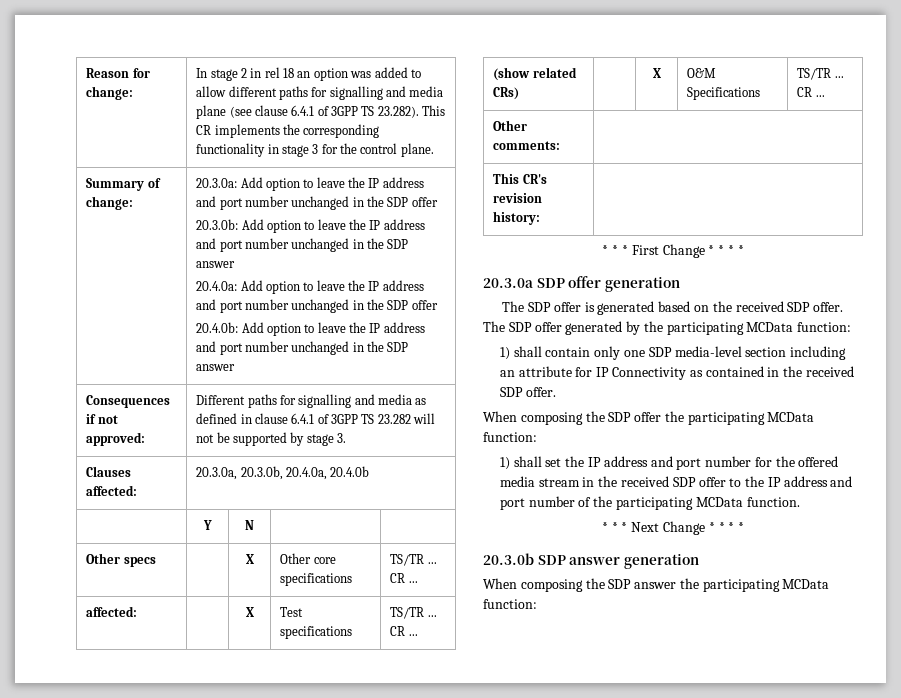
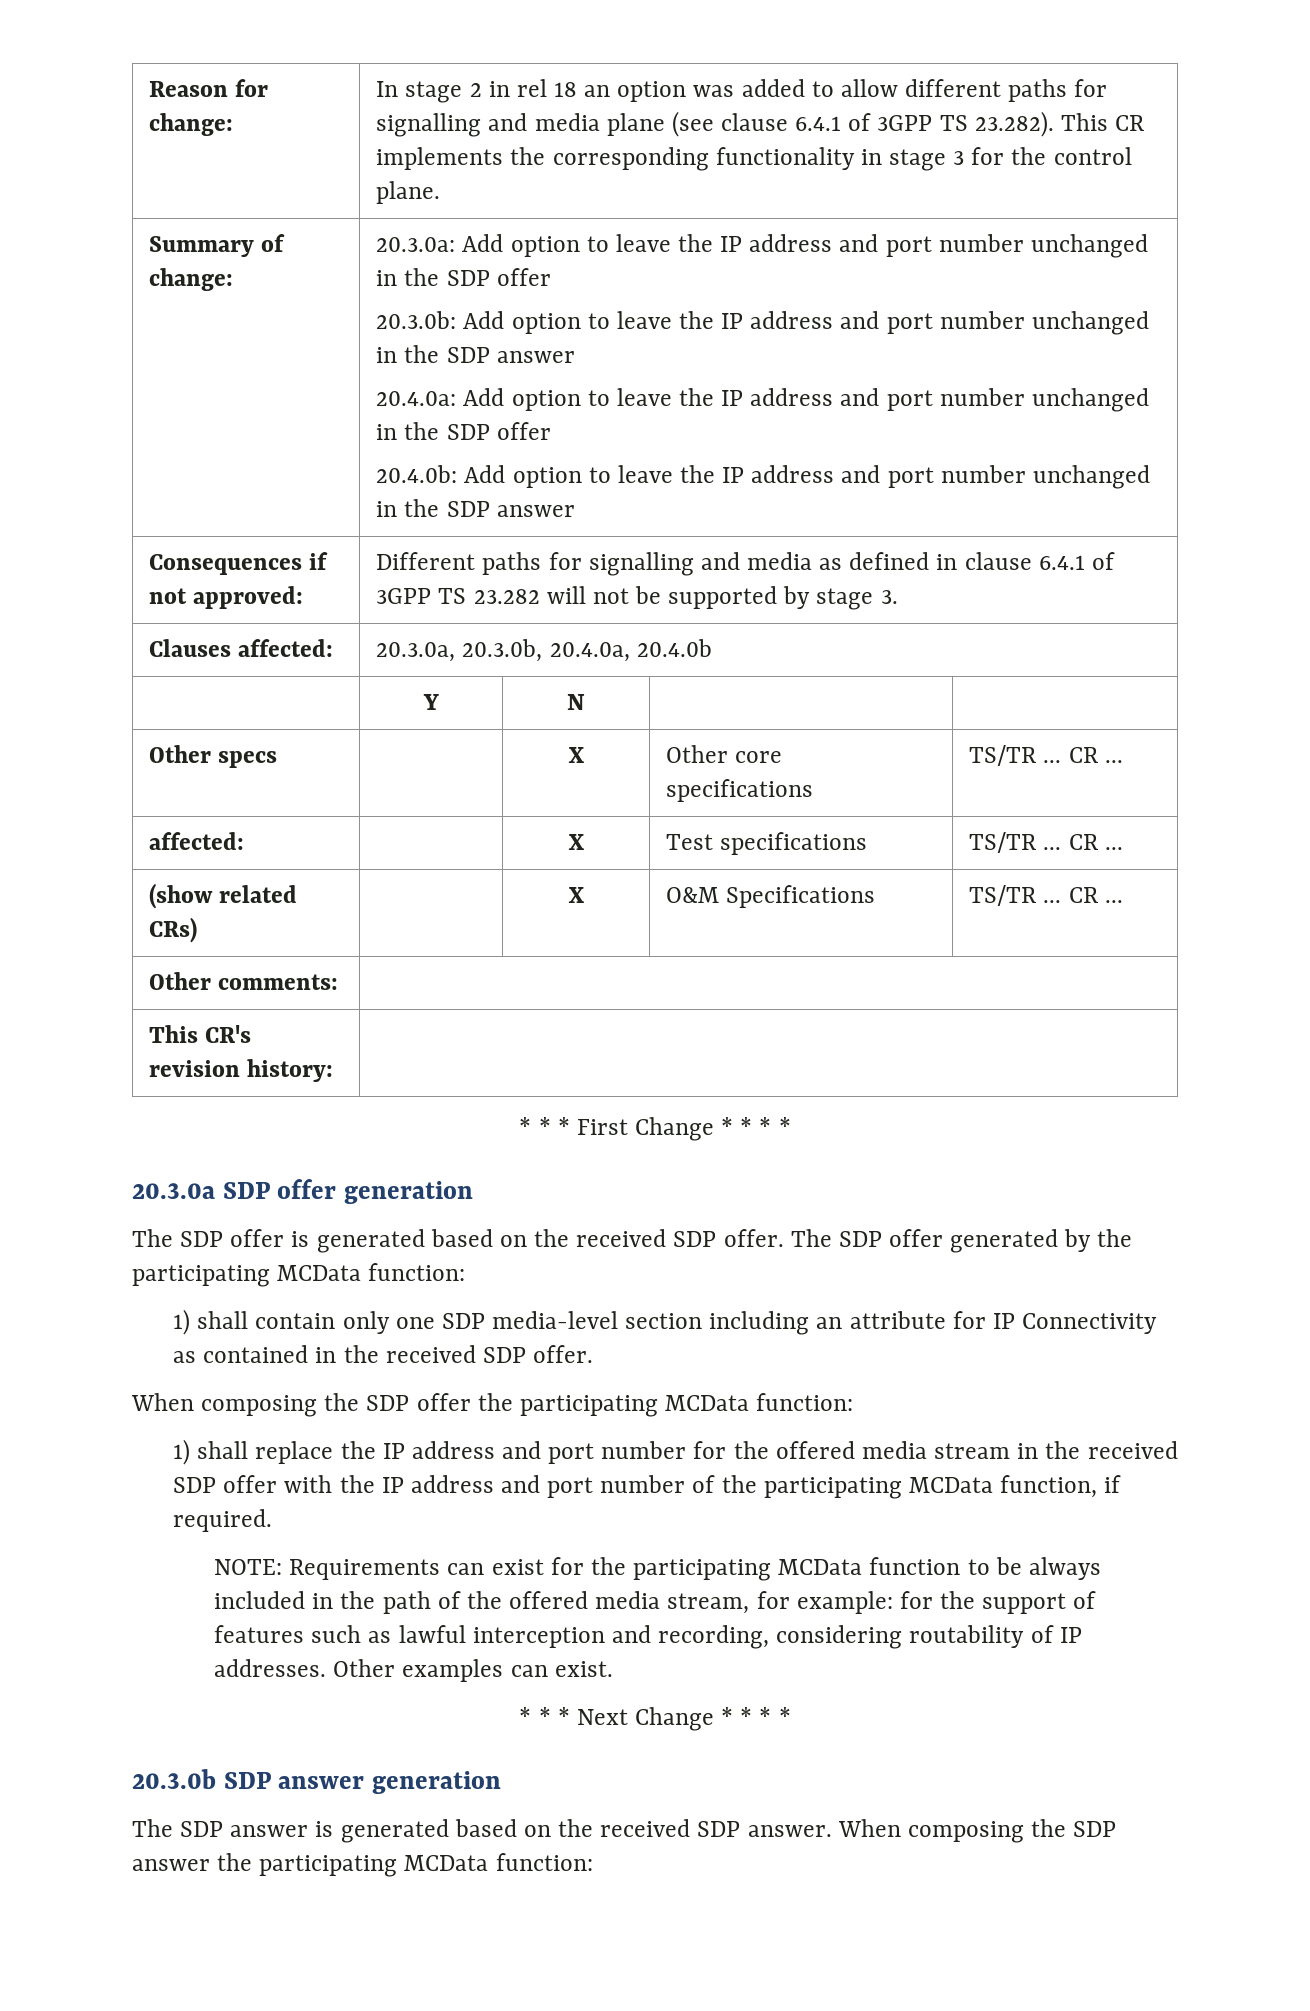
[545,458,562,467] set -> [255,1441,334,1464] replace
[729,478,742,487] to -> [284,1475,333,1493] with
[746,497,800,507] function. -> [1000,1475,1122,1498] [173,1509,273,1532] [214,1557,1101,1581] [214,1591,1097,1614] [214,1625,1082,1649] [214,1659,613,1682] function, if required. // NOTE: Requirements can exist for the participating MCData function to be always included in the path of the offered media stream, for example: for the support of features such as lawful interception and recording, considering routability of IP addresses. Other examples can exist.
(699, 561) none -> [132,1819,832,1843] The SDP answer is generated based on the received SDP answer.

